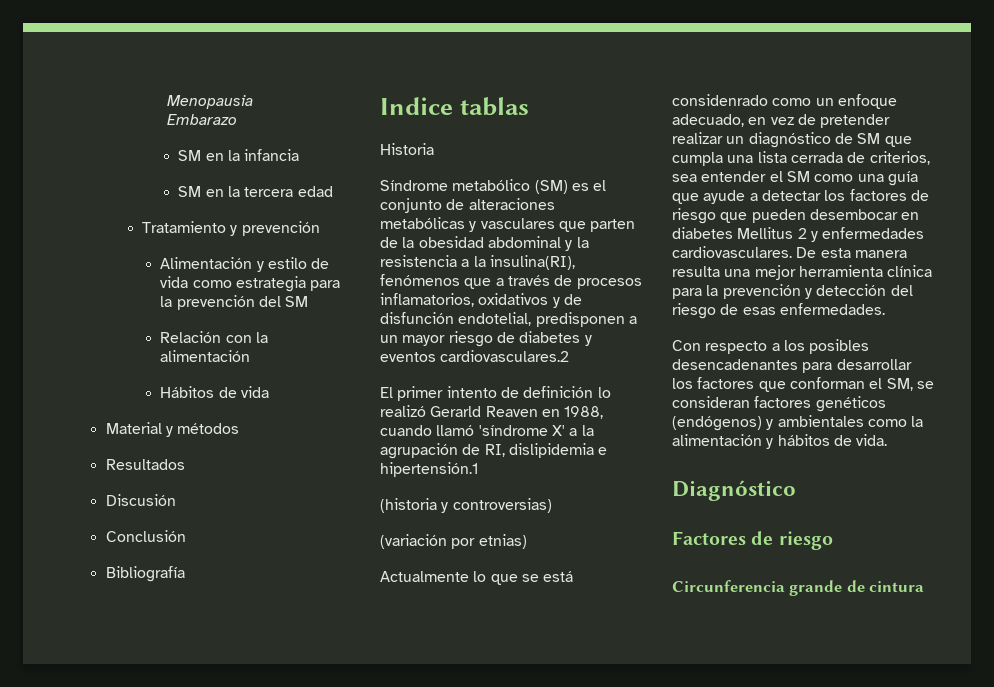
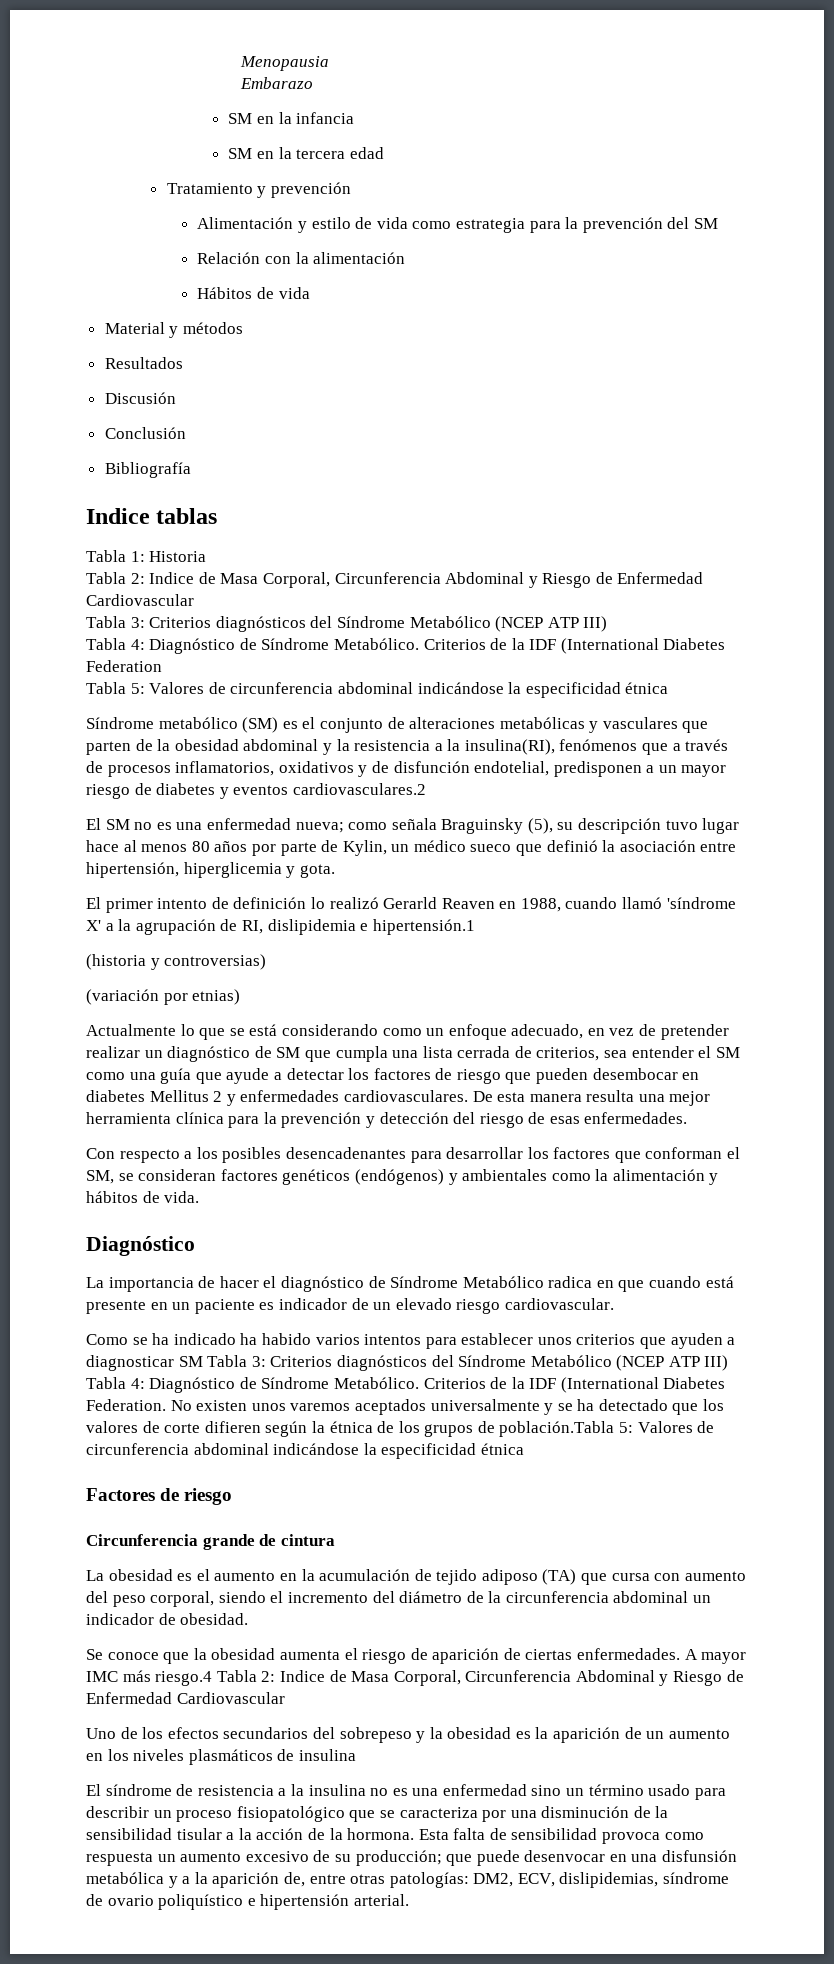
(530, 106) none -> [86,550,145,562] Tabla 1:
(434, 149) none -> [86,572,704,588] [86,594,194,606] [86,616,608,632] [86,638,726,654] [86,660,162,672] [86,682,669,698] // Tabla 2: Indice de Masa Corporal, Circunferencia Abdominal y Riesgo de Enfermedad Cardiovascular // Tabla 3: Criterios diagnósticos del Síndrome Metabólico (NCEP ATP III) // Tabla 4: Diagnóstico de Síndrome Metabólico. Criterios de la IDF (International Diabetes Federation // Tabla 5: Valores de circunferencia abdominal indicándose la especificidad étnica
(570, 356) none -> [86,818,740,834] [86,840,737,856] [86,862,335,878] // El SM no es una enfermedad nueva; como señala Braguinsky (5), su descripción tuvo lugar hace al menos 80 años por parte de Kylin, un médico sueco que definió la asociación entre hipertensión, hiperglicemia y gota.
[672,94,768,106] considenrado -> [281,1024,378,1036] considerando
(796, 490) none -> [86,1276,734,1292] [86,1298,614,1314] [86,1333,736,1349] [86,1355,729,1371] [86,1377,726,1393] [86,1399,725,1415] [86,1421,715,1437] [86,1443,524,1459] // La importancia de hacer el diagnóstico de Síndrome Metabólico radica en que cuando está presente en un paciente es indicador de un elevado riesgo cardiovascular. // Como se ha indicado ha habido varios intentos para establecer unos criterios que ayuden a diagnosticar SM Tabla 3: Criterios diagnósticos del Síndrome Metabólico (NCEP ATP III) Tabla 4: Diagnóstico de Síndrome Metabólico. Criterios de la IDF (International Diabetes Federation. No existen unos varemos aceptados universalmente y se ha detectado que los valores de corte difieren según la étnica de los grupos de población.Tabla 5: Valores de circunferencia abdominal indicándose la especificidad étnica
(925, 586) none -> [86,1569,746,1585] [86,1591,712,1607] [86,1613,249,1625] [86,1648,747,1664] [86,1670,744,1686] [86,1692,285,1704] [86,1727,730,1743] [86,1749,356,1765] [86,1784,726,1800] [86,1806,669,1822] [86,1828,704,1844] [86,1850,738,1866] [86,1872,730,1888] [86,1894,409,1910] // La obesidad es el aumento en la acumulación de tejido adiposo (TA) que cursa con aumento del peso corporal, siendo el incremento del diámetro de la circunferencia abdominal un indicador de obesidad. // Se conoce que la obesidad aumenta el riesgo de aparición de ciertas enfermedades. A mayor IMC más riesgo.4 Tabla 2: Indice de Masa Corporal, Circunferencia Abdominal y Riesgo de Enfermedad Cardiovascular // Uno de los efectos secundarios del sobrepeso y la obesidad es la aparición de un aumento en los niveles plasmáticos de insulina // El síndrome de resistencia a la insulina no es una enfermedad sino un término usado para describir un proceso fisiopatológico que se caracteriza por una disminución de la sensibilidad tisular a la acción de la hormona. Esta falta de sensibilidad provoca como respuesta un aumento excesivo de su producción; que puede desenvocar en una disfunsión metabólica y a la aparición de, entre otras patologías: DM2, ECV, dislipidemias, síndrome de ovario poliquístico e hipertensión arterial.

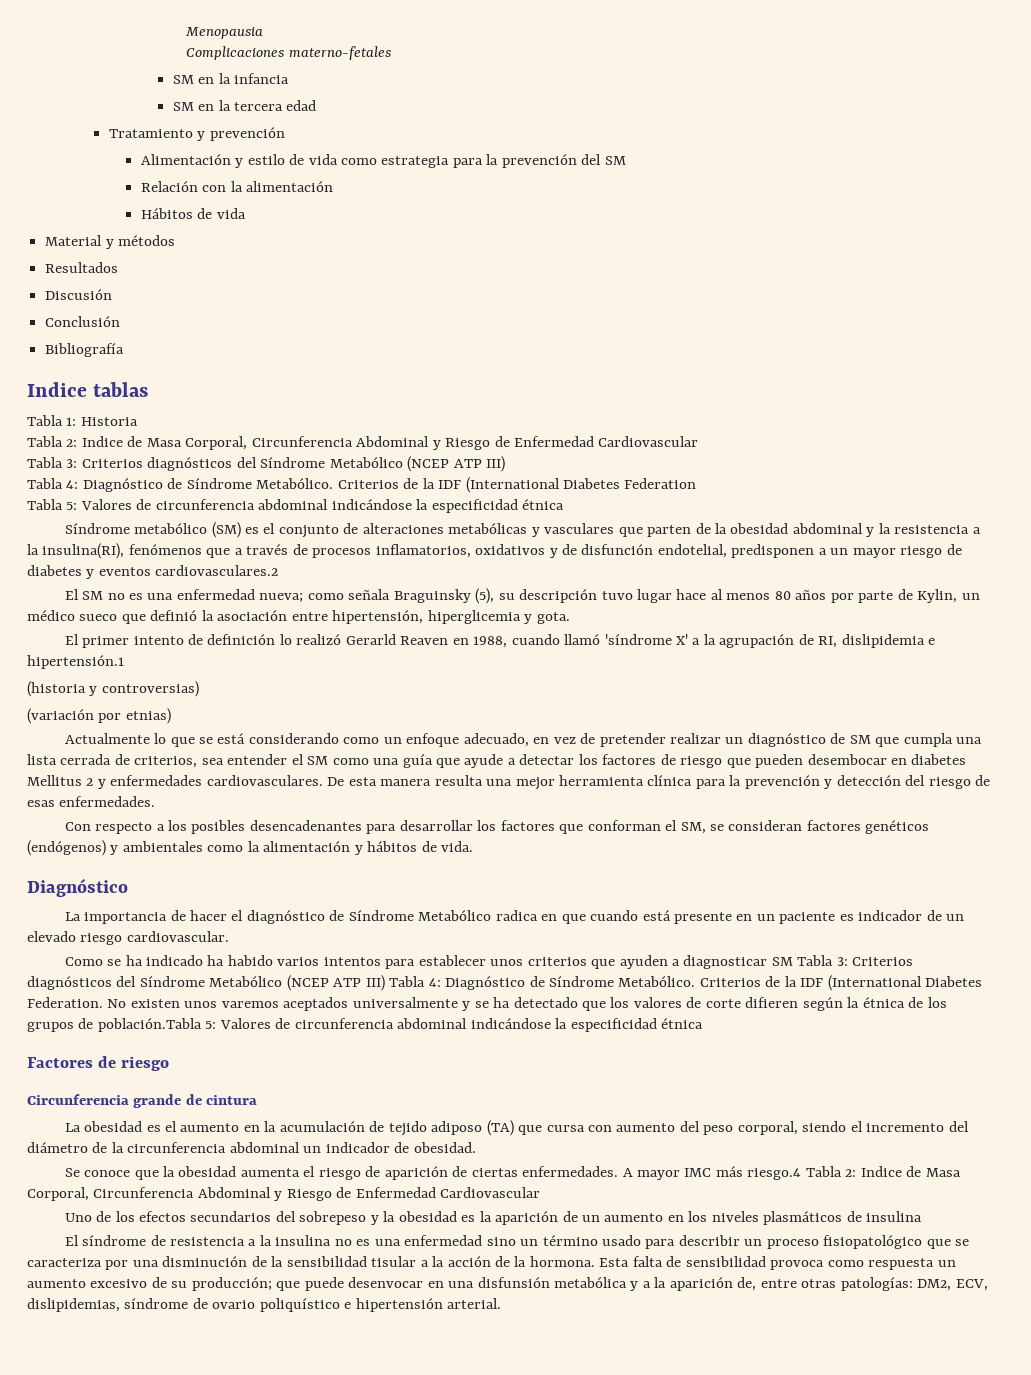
[239,77,313,89] Embarazo -> [186,46,391,60] Complicaciones materno-fetales

